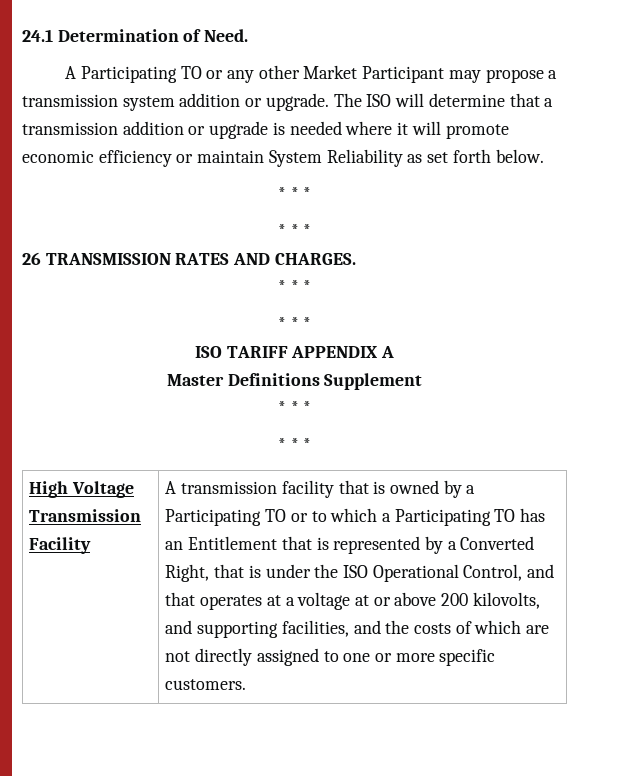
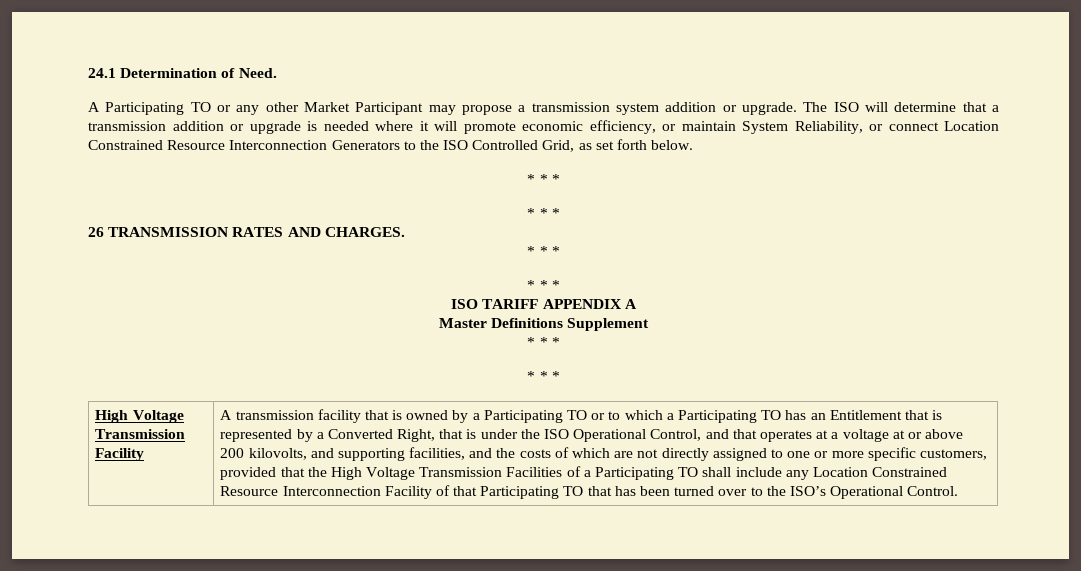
[98,150,172,167] efficiency -> [589,120,656,134] efficiency,
[326,149,403,167] Reliability -> [794,121,999,134] [88,140,575,152] Reliability, or connect Location Constrained Resource Interconnection Generators to the ISO Controlled Grid,
[165,679,247,690] customers. -> [919,449,987,460] [220,466,948,480] [220,485,959,499] customers, provided that the High Voltage Transmission Facilities of a Participating TO shall include any Location Constrained Resource Interconnection Facility of that Participating TO that has been turned over to the ISO’s Operational Control.

